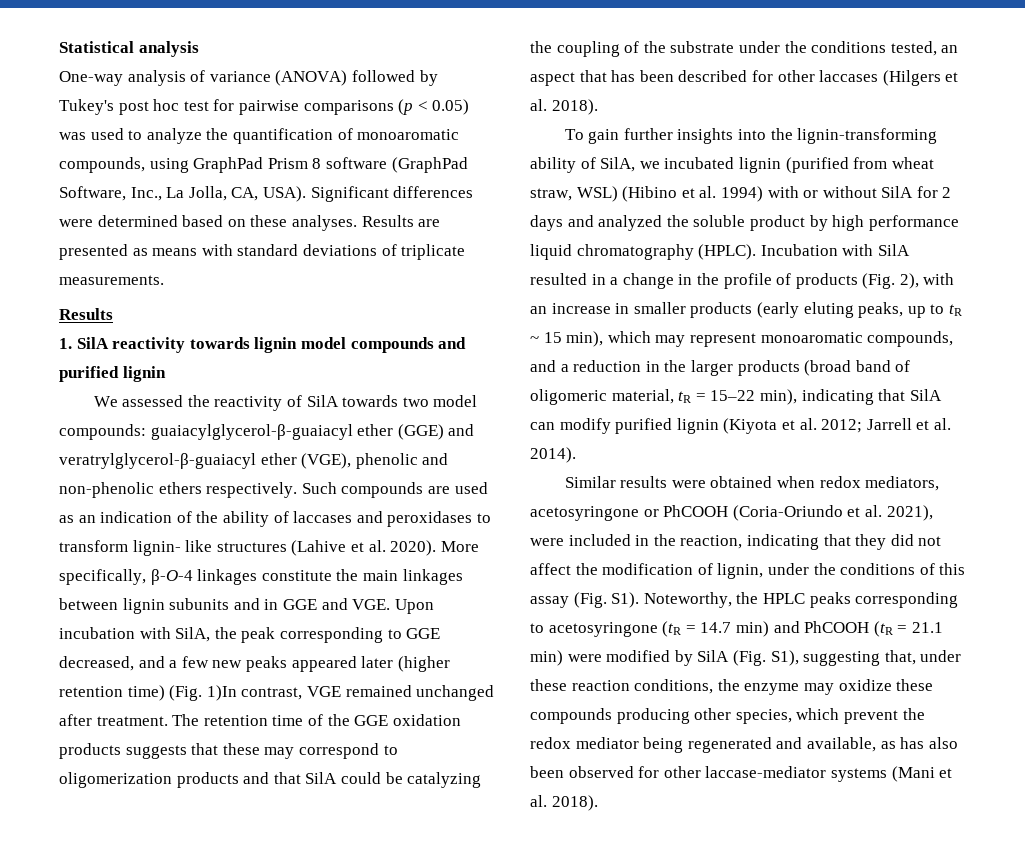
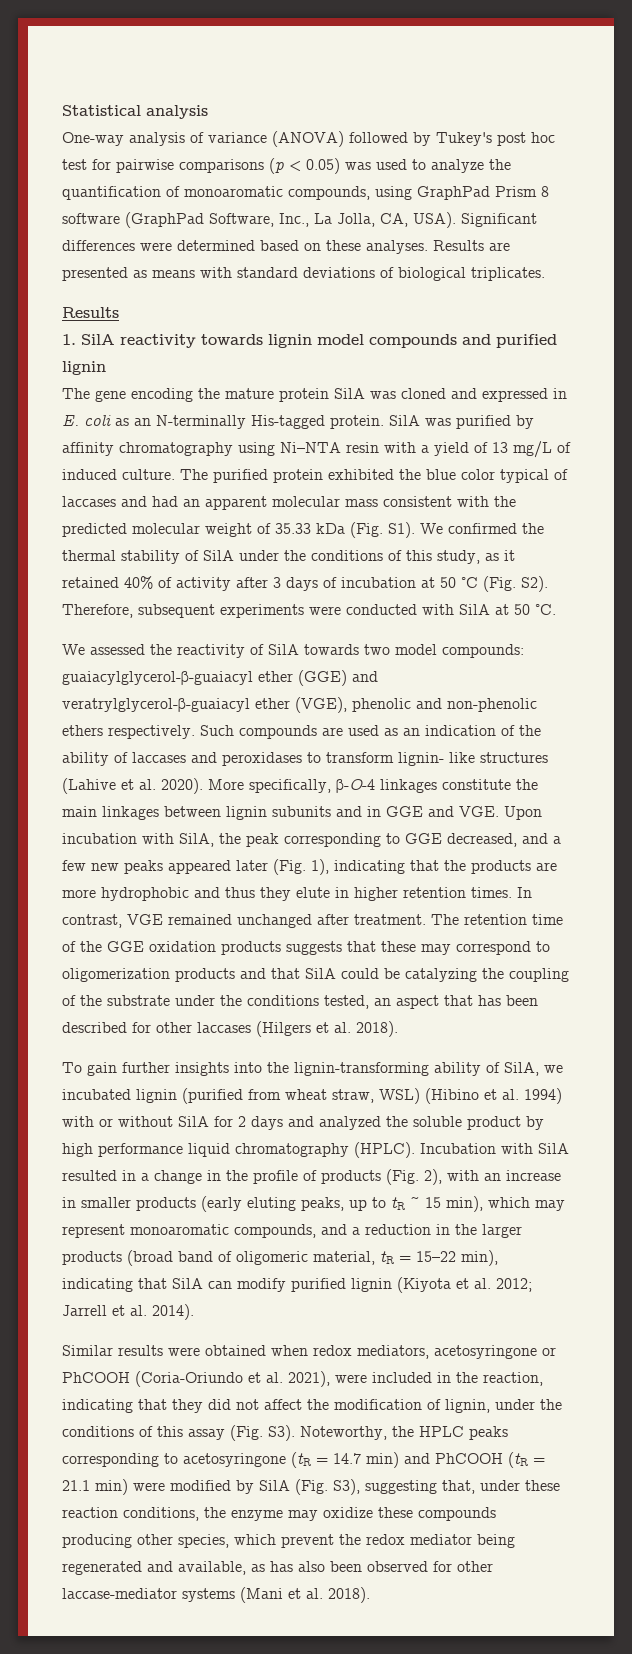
[401,244,466,260] [59,275,164,285] triplicate measurements. -> [398,267,545,281] biological triplicates.
(166, 374) none -> [62,388,567,402] [62,415,534,429] [62,441,571,458] [62,469,568,483] [62,496,516,510] [62,522,544,538] [62,550,515,564] [62,576,548,592] [62,604,556,618] // The gene encoding the mature protein SilA was cloned and expressed in E. coli as an N-terminally His-tagged protein. SilA was purified by affinity chromatography using Ni–NTA resin with a yield of 13 mg/L of induced culture. The purified protein exhibited the blue color typical of laccases and had an apparent molecular mass consistent with the predicted molecular weight of 35.33 kDa (Fig. S1). We confirmed the thermal stability of SilA under the conditions of this study, as it retained 40% of activity after 3 days of incubation at 50 °C (Fig. S2). Therefore, subsequent experiments were conducted with SilA at 50 °C.
[397,656,450,672] [59,685,237,701] (higher retention time) (Fig. 1)In -> [273,859,557,875] [62,887,532,901] (Fig. 1), indicating that the products are more hydrophobic and thus they elute in higher retention times. In
[611,592,640,608] S1). -> [268,1425,295,1441] S3).
[770,650,799,666] S1), -> [333,1479,360,1495] S3),

